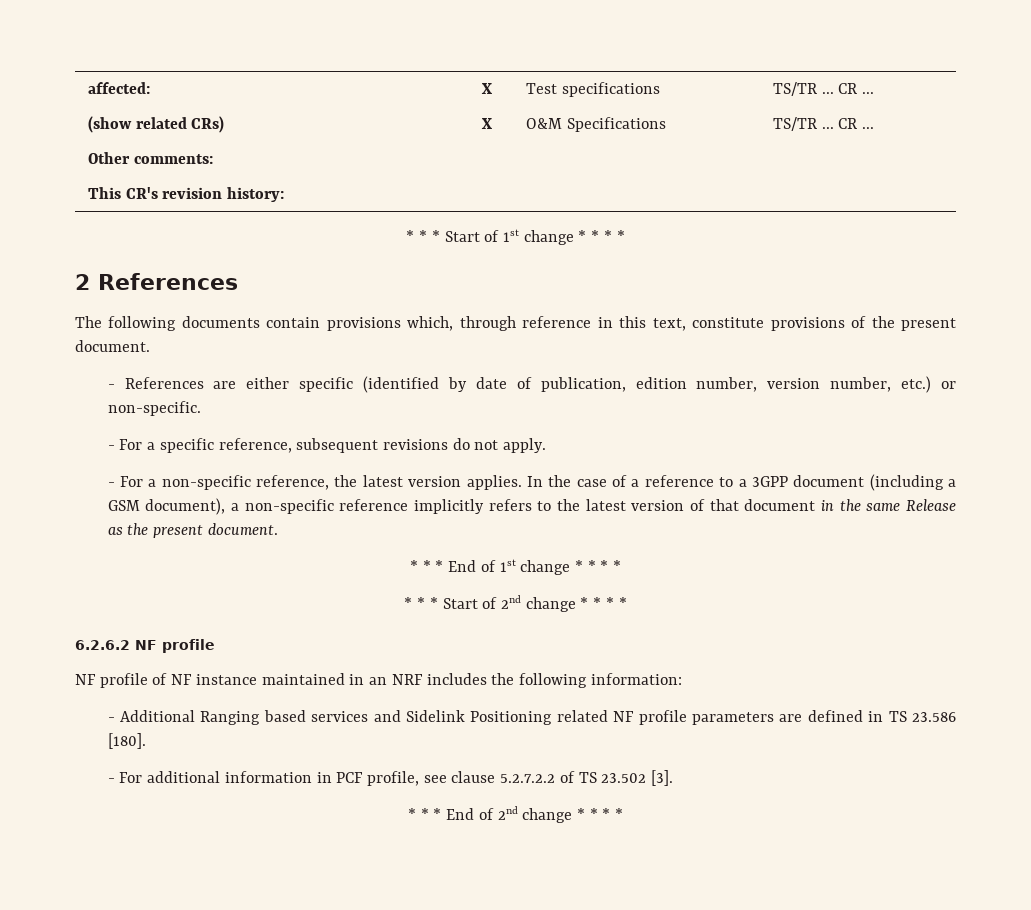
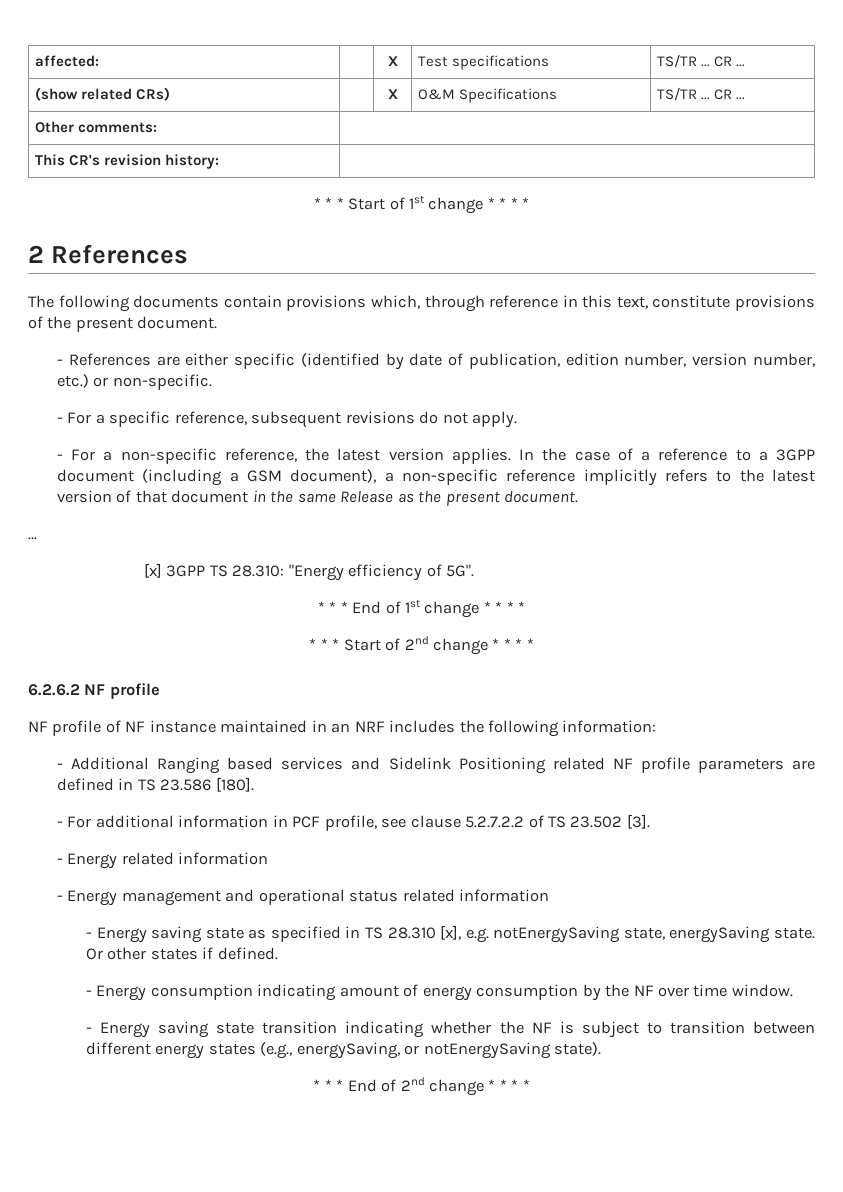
(278, 529) none -> [28,537,37,540] [143,563,475,581] // … // [x] 3GPP TS 28.310: "Energy efficiency of 5G".
(674, 778) none -> [56,852,269,869] [56,889,550,906] [85,925,815,943] [85,947,278,960] [85,984,793,1001] [85,1021,816,1038] [85,1042,602,1059] // - Energy related information // - Energy management and operational status related information // - Energy saving state as specified in TS 28.310 [x], e.g. notEnergySaving state, energySaving state. Or other states if defined. // - Energy consumption indicating amount of energy consumption by the NF over time window. // - Energy saving state transition indicating whether the NF is subject to transition between different energy states (e.g., energySaving, or notEnergySaving state).

